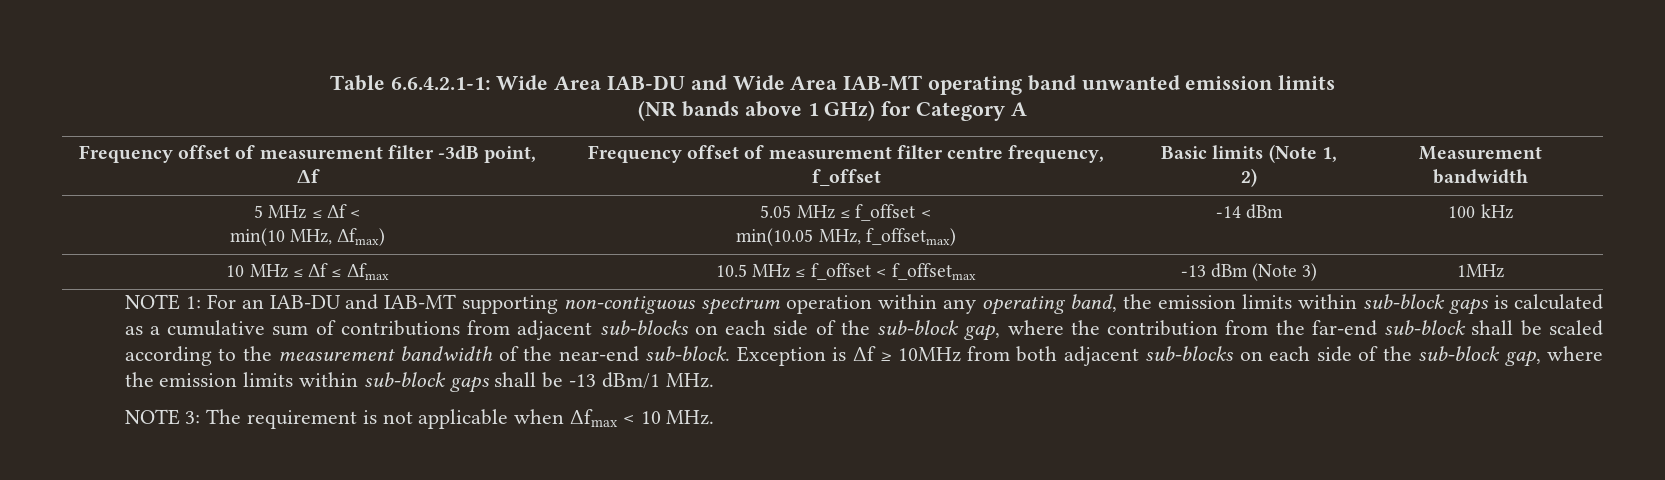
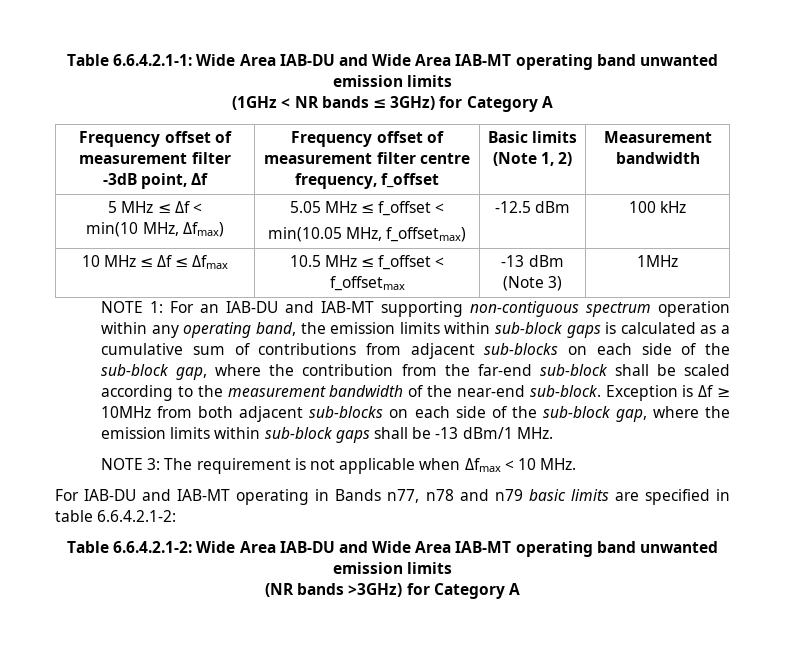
[638,100,876,121] (NR bands above 1 GHz) -> [232,96,436,110] (1GHz < NR bands ≤ 3GHz)
[1215,206,1241,218] -14 -> [494,201,531,213] -12.5
(715, 417) none -> [55,489,730,505] [55,510,177,522] [66,541,719,557] [332,562,453,574] [265,583,520,599] // For IAB-DU and IAB-MT operating in Bands n77, n78 and n79 basic limits are specified in table 6.6.4.2.1-2: // Table 6.6.4.2.1-2: Wide Area IAB-DU and Wide Area IAB-MT operating band unwanted emission limits // (NR bands >3GHz) for Category A

